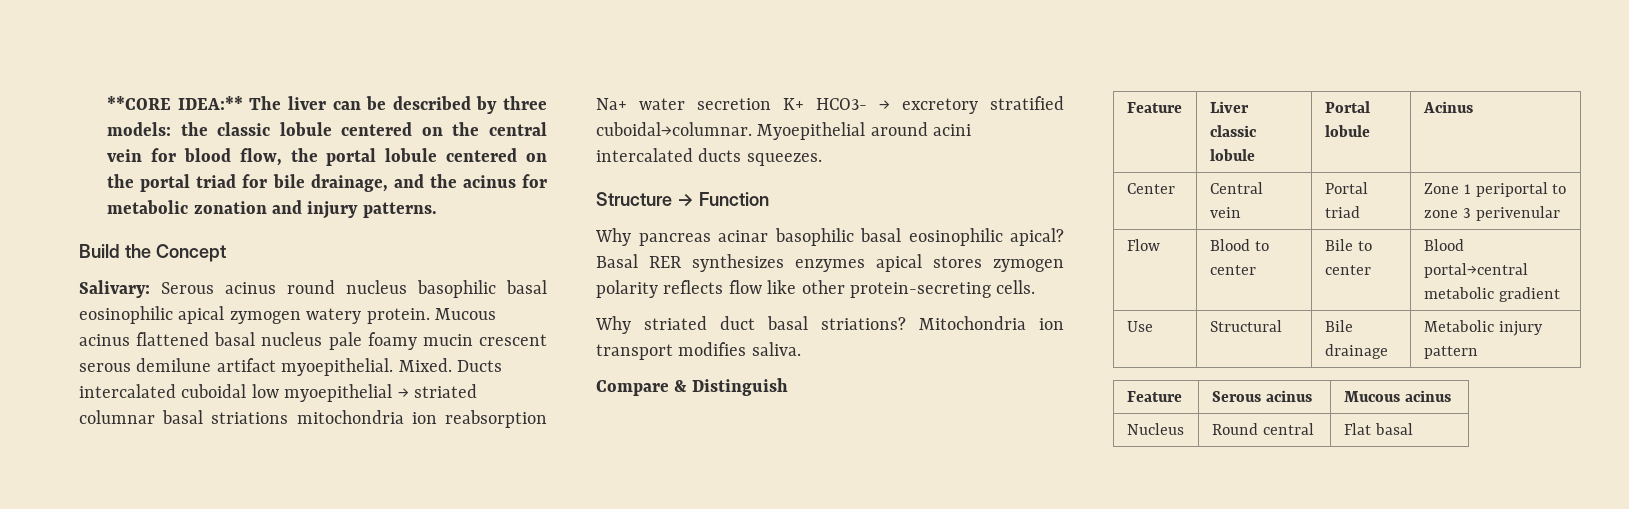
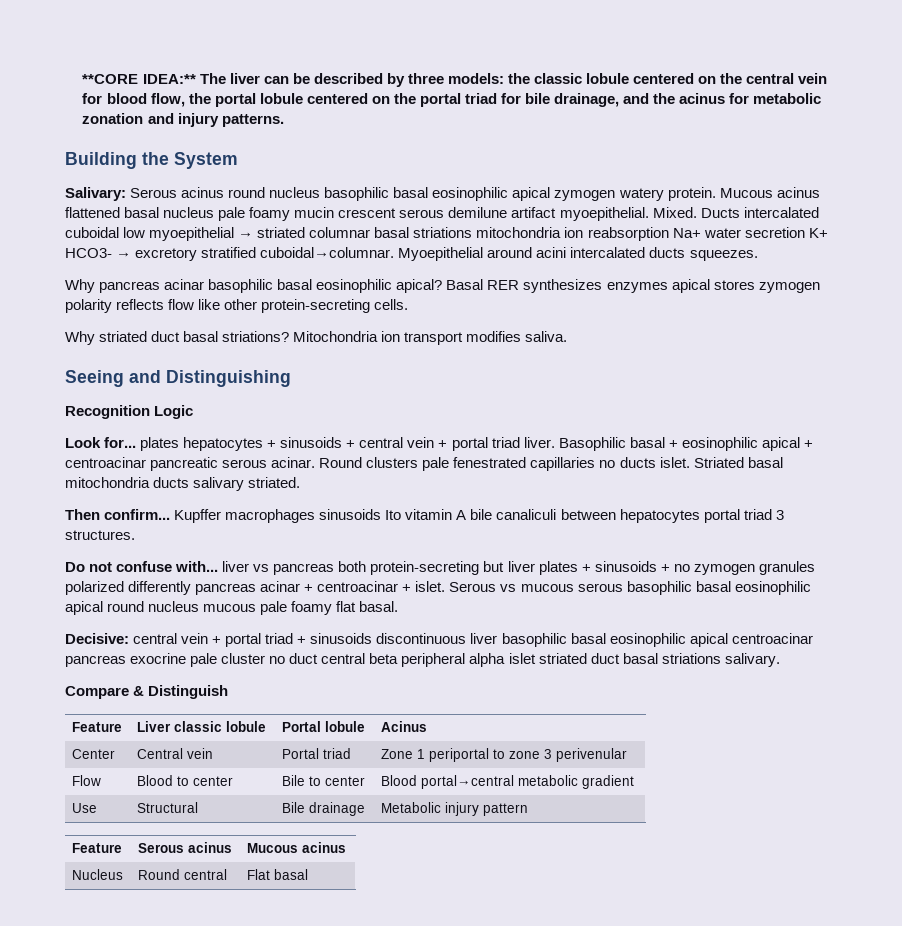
[79,244,226,262] Build the Concept -> [65,152,238,169] Building the System
[596,192,769,207] // Structure → Function -> (758, 255) none
(801, 349) none -> [65,370,291,387] [65,405,194,419] [65,437,813,451] [65,457,783,471] [65,477,301,491] [65,509,784,523] [65,530,135,540] [65,561,815,575] [65,581,811,595] [65,601,399,615] [65,633,813,647] [65,653,780,667] // Seeing and Distinguishing // Recognition Logic // Look for... plates hepatocytes + sinusoids + central vein + portal triad liver. Basophilic basal + eosinophilic apical + centroacinar pancreatic serous acinar. Round clusters pale fenestrated capillaries no ducts islet. Striated basal mitochondria ducts salivary striated. // Then confirm... Kupffer macrophages sinusoids Ito vitamin A bile canaliculi between hepatocytes portal triad 3 structures. // Do not confuse with... liver vs pancreas both protein-secreting but liver plates + sinusoids + no zymogen granules polarized differently pancreas acinar + centroacinar + islet. Serous vs mucous serous basophilic basal eosinophilic apical round nucleus mucous pale foamy flat basal. // Decisive: central vein + portal triad + sinusoids discontinuous liver basophilic basal eosinophilic apical centroacinar pancreas exocrine pale cluster no duct central beta peripheral alpha islet striated duct basal striations salivary.

